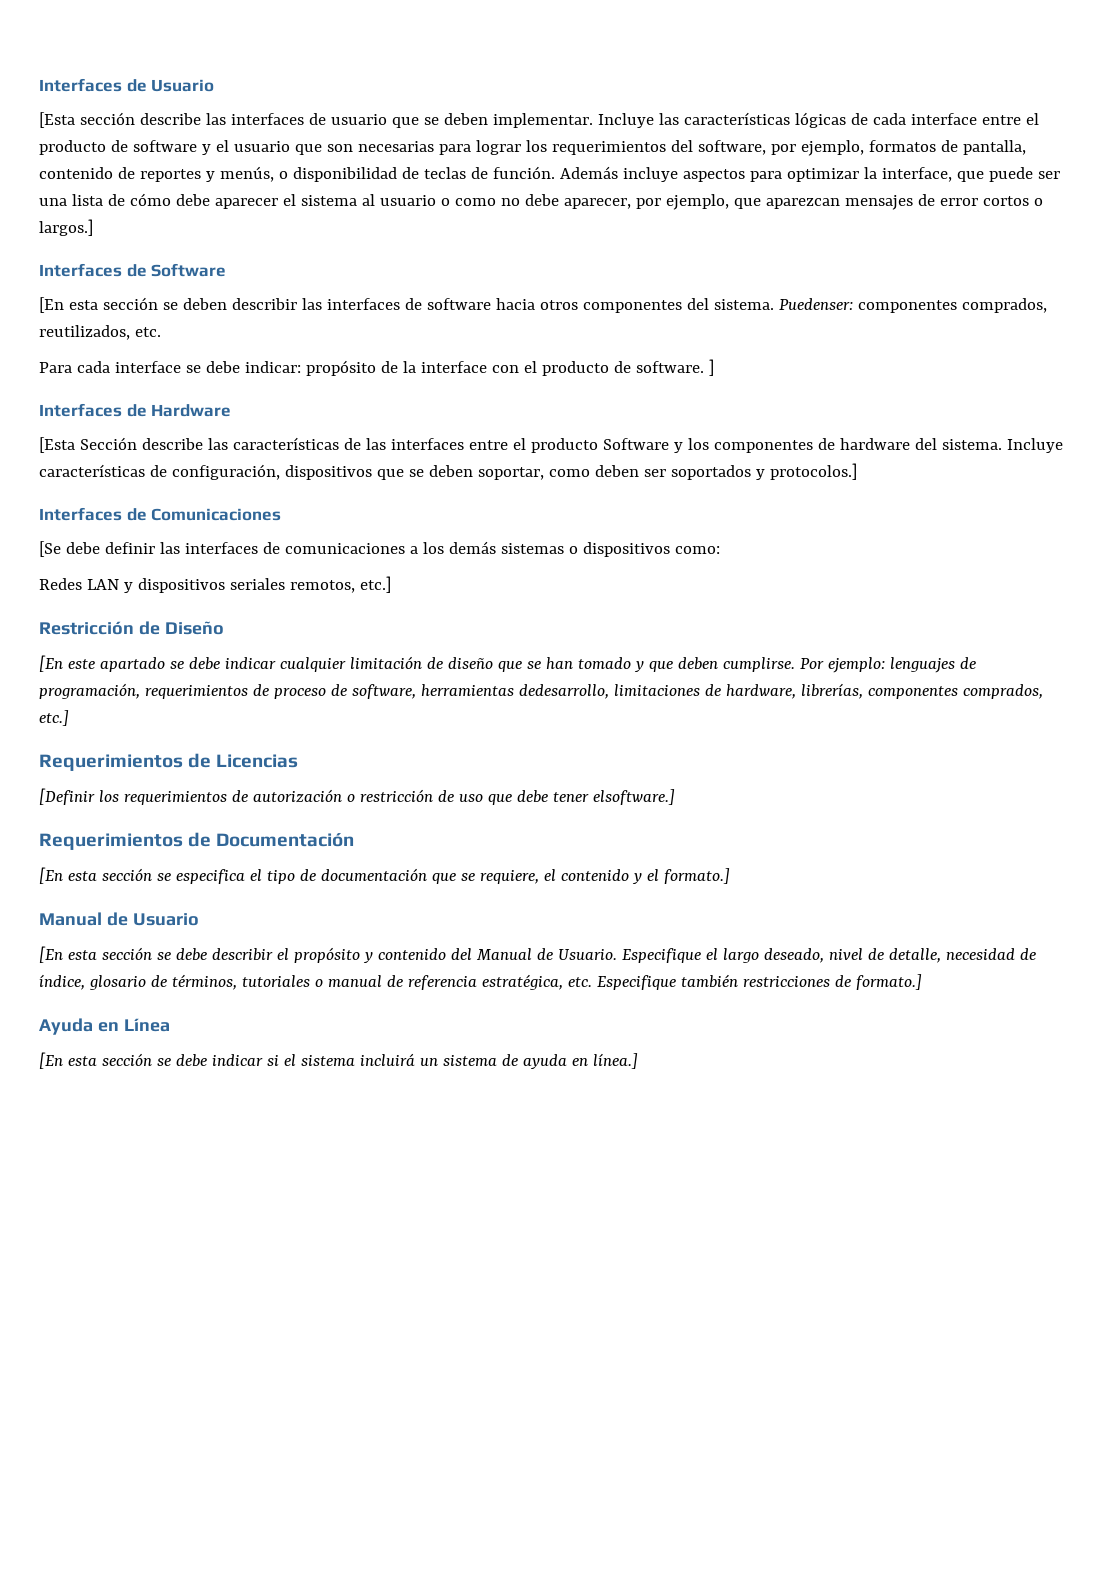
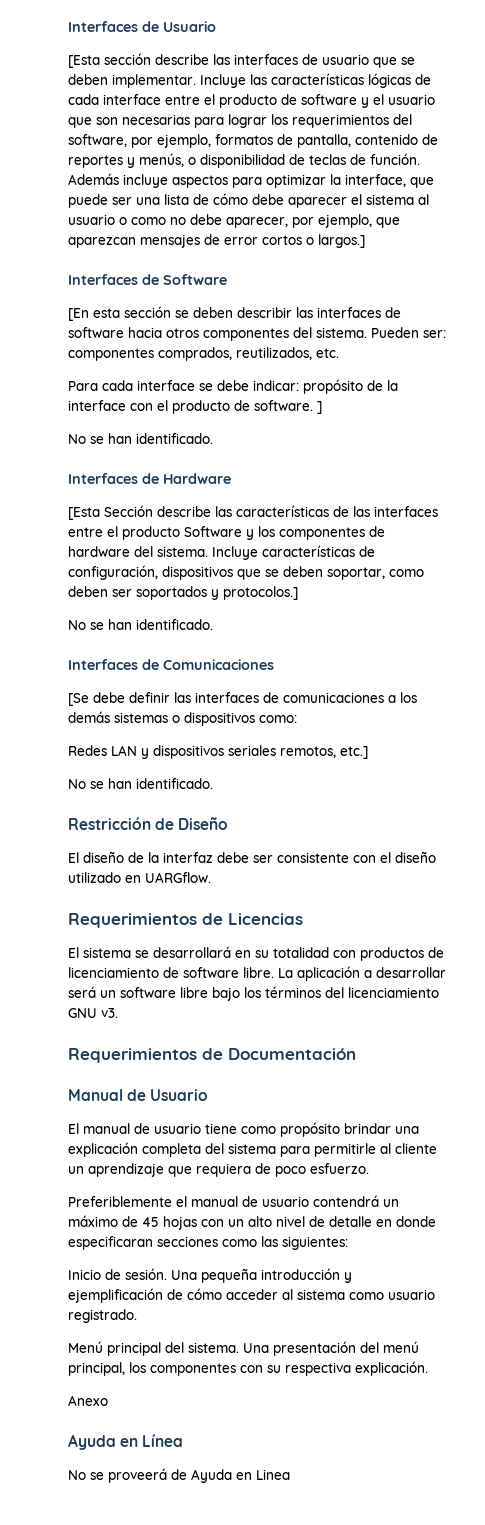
[778,298,853,310] Puedenser: -> [371,327,446,338] Pueden ser:
(714, 367) none -> [68,433,213,444] // No se han identificado.
(857, 471) none -> [68,619,213,630] // No se han identificado.
(391, 584) none -> [68,778,213,789] // No se han identificado.
[39,655,976,673] [39,683,1043,699] [39,710,69,726] [39,753,299,771] [39,788,675,805] [39,832,355,850] [39,867,730,884] [39,912,199,926] [39,946,1036,963] [39,974,922,990] [39,1018,170,1035] [39,1052,638,1069] [En este apartado se debe indicar cualquier limitación de diseño que se han tomado y que deben cumplirse. Por ejemplo: lenguajes de programación, requerimientos de proceso de software, herramientas dedesarrollo, limitaciones de hardware, librerías, componentes comprados, etc.] // Requerimientos de Licencias // [Definir los requerimientos de autorización o restricción de uso que debe tener elsoftware.] // Requerimientos de Documentación // [En esta sección se especifica el tipo de documentación que se requiere, el contenido y el formato.] // Manual de Usuario // [En esta sección se debe describir el propósito y contenido del Manual de Usuario. Especifique el largo deseado, nivel de detalle, necesidad de índice, glosario de términos, tutoriales o manual de referencia estratégica, etc. Especifique también restricciones de formato.] // Ayuda en Línea // [En esta sección se debe indicar si el sistema incluirá un sistema de ayuda en línea.] -> [68,851,436,863] [68,872,211,883] [68,913,303,928] [68,946,444,961] [68,966,446,981] [68,986,439,1001] [68,1008,118,1018] [68,1048,356,1063] [68,1089,209,1101] [68,1122,419,1137] [68,1142,437,1157] [68,1163,369,1177] [68,1195,399,1207] [68,1215,436,1230] [68,1236,348,1250] [68,1268,352,1283] [68,1288,435,1303] [68,1309,137,1323] [68,1341,419,1356] [68,1361,428,1376] [68,1395,108,1406] [68,1434,184,1450] [68,1468,290,1483] El diseño de la interfaz debe ser consistente con el diseño utilizado en UARGflow. // Requerimientos de Licencias // El sistema se desarrollará en su totalidad con productos de licenciamiento de software libre. La aplicación a desarrollar será un software libre bajo los términos del licenciamiento GNU v3. // Requerimientos de Documentación // Manual de Usuario // El manual de usuario tiene como propósito brindar una explicación completa del sistema para permitirle al cliente un aprendizaje que requiera de poco esfuerzo. // Preferiblemente el manual de usuario contendrá un máximo de 45 hojas con un alto nivel de detalle en donde especificaran secciones como las siguientes: // Inicio de sesión. Una pequeña introducción y ejemplificación de cómo acceder al sistema como usuario registrado. // Menú principal del sistema. Una presentación del menú principal, los componentes con su respectiva explicación. // Anexo // Ayuda en Línea // No se proveerá de Ayuda en Linea

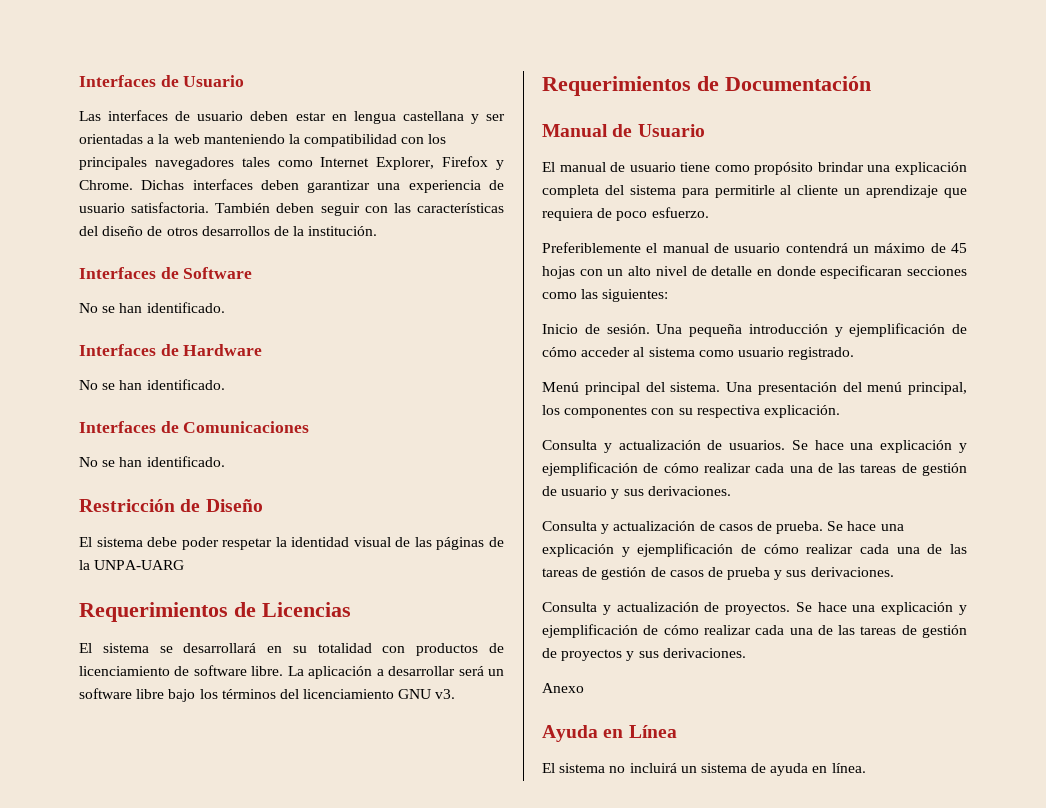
[68,53,415,68] [68,73,431,88] [68,94,435,108] [68,114,412,128] [68,134,438,148] [68,153,420,168] [68,173,434,188] [68,193,429,208] [68,214,400,228] [68,234,365,248] [68,274,227,285] [68,306,401,321] [68,327,446,341] [68,347,339,361] [68,379,398,394] [68,400,322,414] [Esta sección describe las interfaces de usuario que se deben implementar. Incluye las características lógicas de cada interface entre el producto de software y el usuario que son necesarias para lograr los requerimientos del software, por ejemplo, formatos de pantalla, contenido de reportes y menús, o disponibilidad de teclas de función. Además incluye aspectos para optimizar la interface, que puede ser una lista de cómo debe aparecer el sistema al usuario o como no debe aparecer, por ejemplo, que aparezcan mensajes de error cortos o largos.] // Interfaces de Software // [En esta sección se deben describir las interfaces de software hacia otros componentes del sistema. Pueden ser: componentes comprados, reutilizados, etc. // Para cada interface se debe indicar: propósito de la interface con el producto de software. ] -> [79,110,506,124] [79,134,447,147] [79,156,504,170] [79,179,504,193] [79,202,505,216] [79,226,378,236] [79,267,253,279] Las interfaces de usuario deben estar en lengua castellana y ser orientadas a la web manteniendo la compatibilidad con los principales navegadores tales como Internet Explorer, Firefox y Chrome. Dichas interfaces deben garantizar una experiencia de usuario satisfactoria. También deben seguir con las características del diseño de otros desarrollos de la institución. // Interfaces de Software
[68,505,438,520] [68,526,385,540] [68,545,375,560] [68,565,424,580] [68,586,298,600] // [Esta Sección describe las características de las interfaces entre el producto Software y los componentes de hardware del sistema. Incluye características de configuración, dispositivos que se deben soportar, como deben ser soportados y protocolos.] -> (263, 350) none
[68,692,417,706] [68,711,297,726] [68,745,368,759] // [Se debe definir las interfaces de comunicaciones a los demás sistemas o dispositivos como: // Redes LAN y dispositivos seriales remotos, etc.] -> (310, 427) none
[83,851,436,863] [68,872,211,883] diseño de la interfaz debe ser consistente con el diseño utilizado en UARGflow. -> [96,537,505,550] [79,560,185,570] sistema debe poder respetar la identidad visual de las páginas de la UNPA-UARG
[68,1395,108,1406] [68,1434,184,1450] [68,1468,290,1483] Anexo // Ayuda en Línea // No se proveerá de Ayuda en Linea -> [542,440,967,453] [542,462,967,476] [542,486,731,499] [542,521,904,534] [542,543,967,557] [542,567,894,580] [542,602,967,615] [542,624,967,638] [542,648,746,661] [542,683,584,693] [542,725,677,742] [542,763,866,776] Consulta y actualización de usuarios. Se hace una explicación y ejemplificación de cómo realizar cada una de las tareas de gestión de usuario y sus derivaciones. // Consulta y actualización de casos de prueba. Se hace una explicación y ejemplificación de cómo realizar cada una de las tareas de gestión de casos de prueba y sus derivaciones. // Consulta y actualización de proyectos. Se hace una explicación y ejemplificación de cómo realizar cada una de las tareas de gestión de proyectos y sus derivaciones. // Anexo // Ayuda en Línea // El sistema no incluirá un sistema de ayuda en línea.

